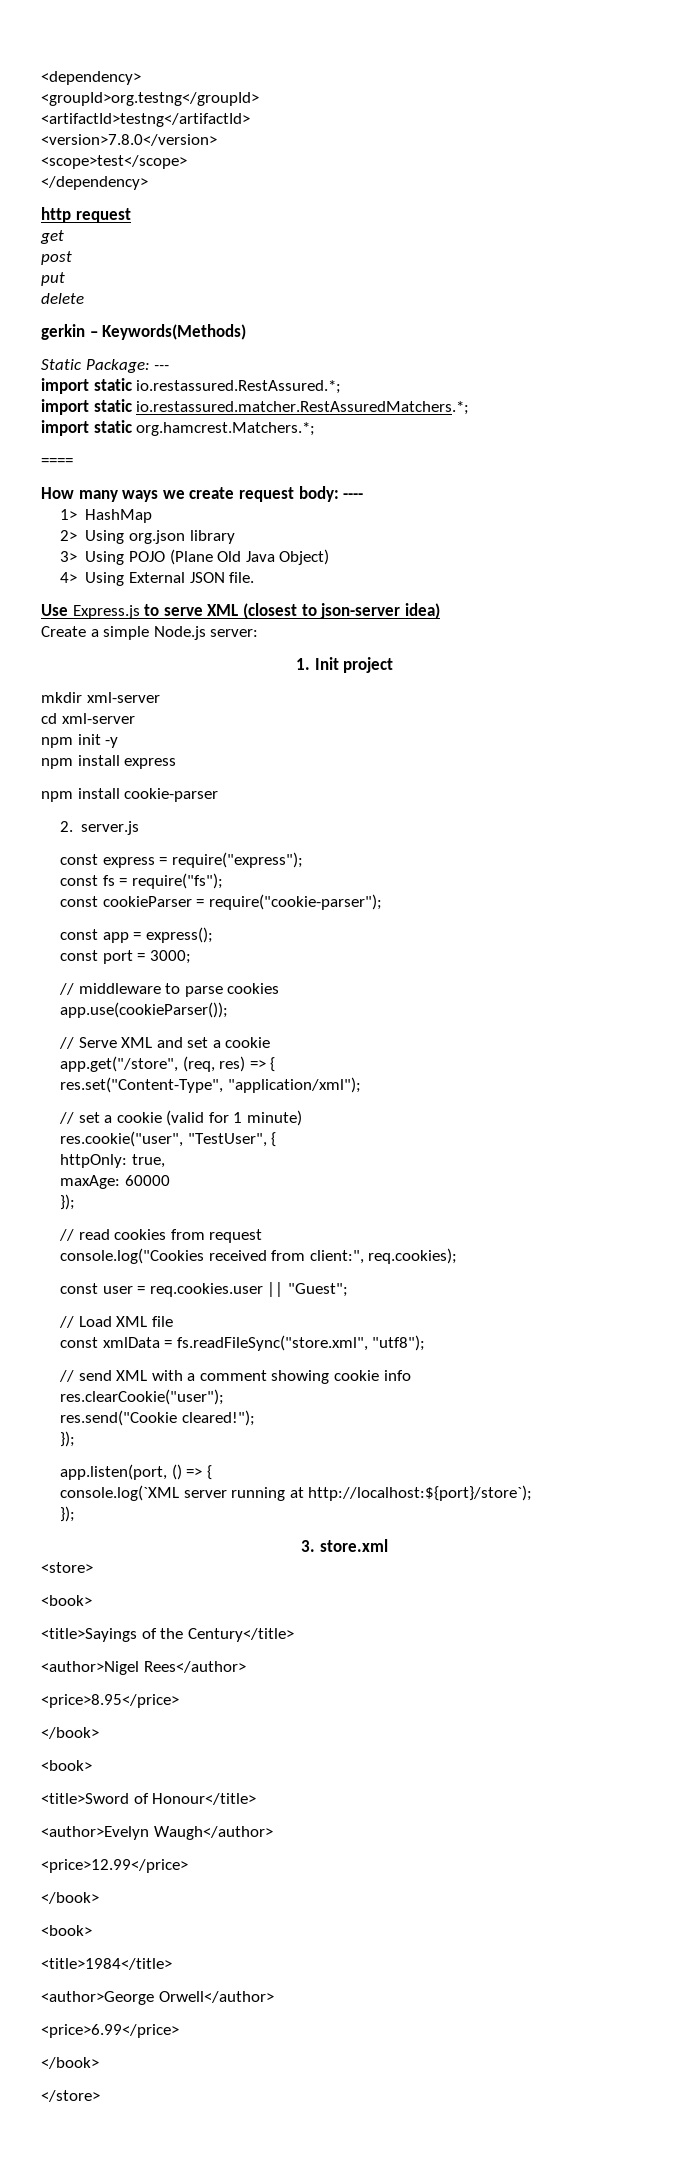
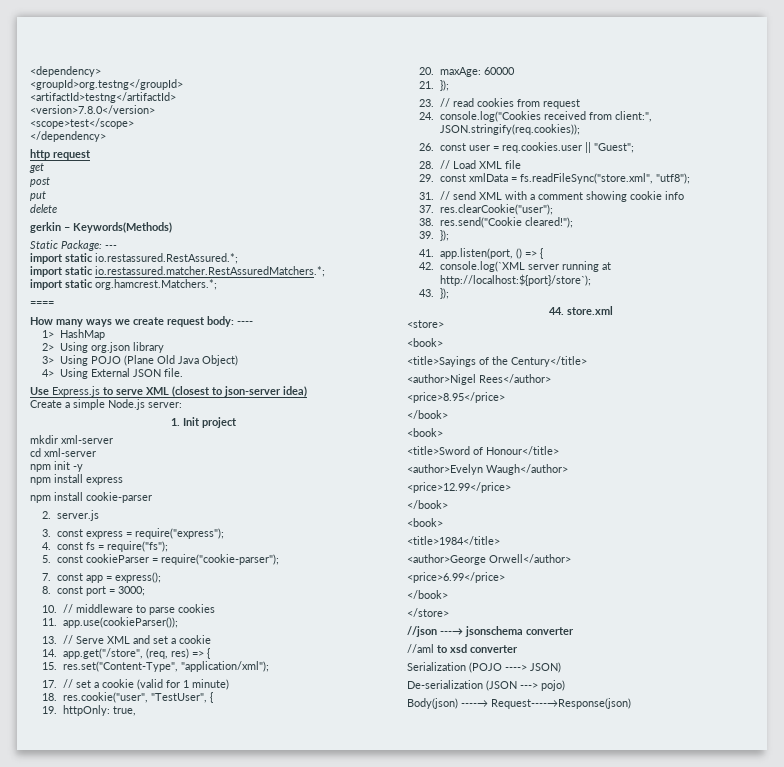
(140, 828) none -> [42,529,52,537] 3.
(303, 860) none -> [42,542,52,550] 4.
(223, 881) none -> [42,555,52,563] 5.
(382, 902) none -> [42,573,52,581] 7.
(213, 935) none -> [42,586,52,594] 8.
(191, 957) none -> [42,605,58,613] 10.
(280, 988) none -> [42,618,58,626] 11.
(228, 1010) none -> [42,636,58,644] 13.
(271, 1042) none -> [42,649,58,657] 14.
(276, 1064) none -> [42,662,58,670] 15.
(361, 1085) none -> [42,680,58,688] 17.
(303, 1118) none -> [42,693,58,701] 18.
(277, 1139) none -> [42,706,58,714] 19.
(165, 1161) none -> [419,67,435,75] 20.
[59,1194,75,1210] }); // -> [419,80,449,91] [419,99,435,107] 21. }); // 23.
(263, 1236) none -> [419,112,435,120] 24.
[368,1248,458,1264] req.cookies); // -> [439,124,580,135] [419,143,435,151] JSON.stringify(req.cookies)); // 26.
(348, 1290) none -> [419,161,435,169] 28.
(173, 1321) none -> [419,174,435,182] 29.
(426, 1343) none -> [419,192,435,200] 31.
(411, 1375) none -> [419,205,435,213] 37.
(224, 1397) none -> [419,218,435,226] 38.
[59,1431,75,1447] }); // -> [419,230,449,241] [419,249,435,257] 39. }); // 41.
(212, 1472) none -> [419,262,435,270] 42.
[59,1506,75,1522] [301,1540,316,1552] }); // 3. -> [419,288,449,299] [548,307,564,315] 43. }); // 44.
(100, 2096) none -> [407,626,574,637] [407,644,518,653] [407,662,561,673] [407,680,565,691] [407,698,631,709] // //json ---→ jsonschema converter // //aml to xsd converter // Serialization (POJO ----> JSON) // De-serialization (JSON ---> pojo) // Body(json) ----→ Request----→Response(json)

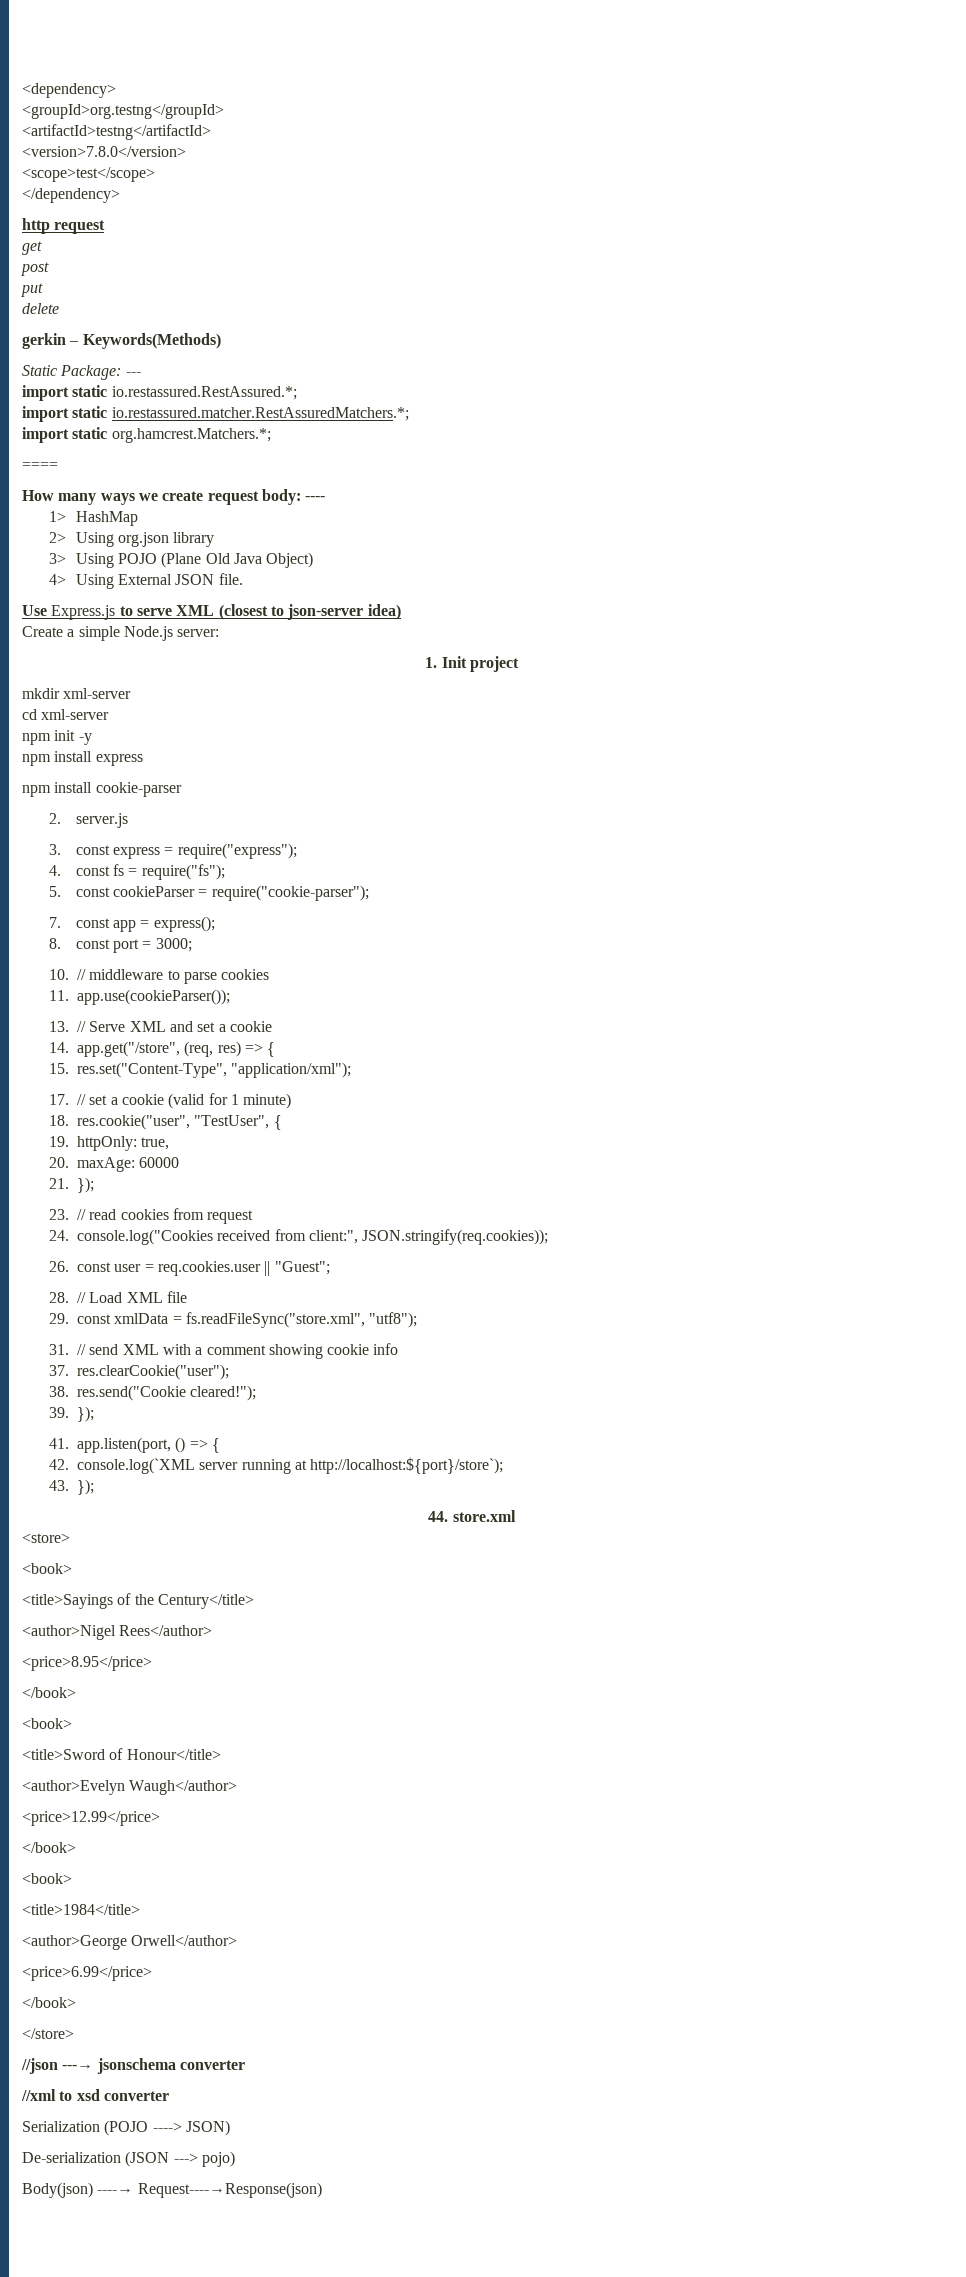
[407,644,434,653] //aml -> [21,2089,56,2101] //xml

